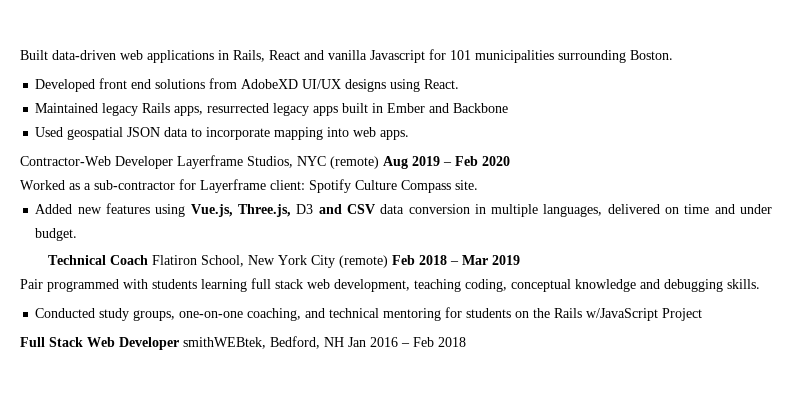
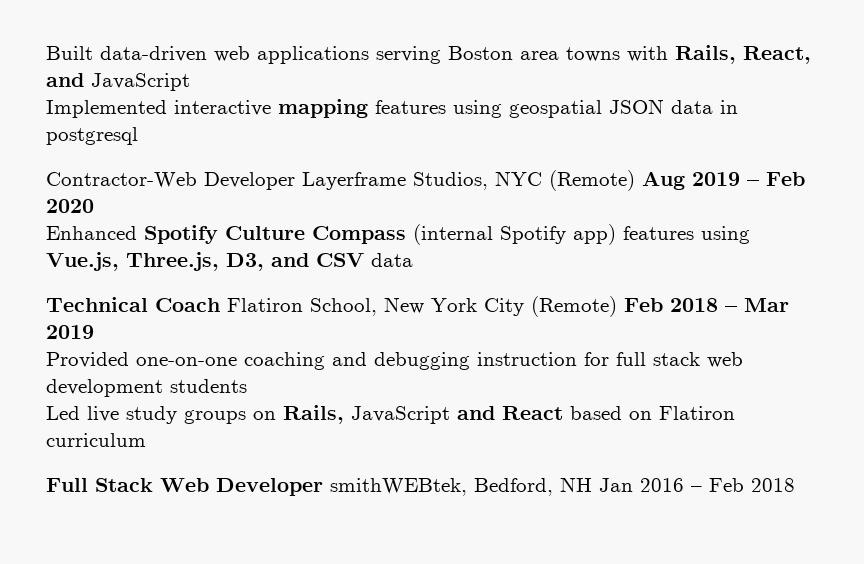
[218,49,673,63] [35,78,460,92] [35,103,509,116] [35,127,410,140] in Rails, React and vanilla Javascript for 101 municipalities surrounding Boston. // Developed front end solutions from AdobeXD UI/UX designs using React. // Maintained legacy Rails apps, resurrected legacy apps built in Ember and Backbone // Used geospatial JSON data to incorporate mapping into web apps. -> [376,45,811,64] [46,73,190,91] [46,99,738,118] [46,127,138,145] serving Boston area towns with Rails, React, and JavaScript // Implemented interactive mapping features using geospatial JSON data in postgresql
[330,156,379,169] (remote) -> [549,170,635,191] (Remote)
[20,179,478,193] [35,204,102,214] Worked as a sub-contractor for Layerframe client: Spotify Culture Compass site. // Added new -> [46,224,616,245] Enhanced Spotify Culture Compass (internal Spotify app)
[296,204,314,214] D3 -> [226,253,264,271] D3,
[408,204,773,217] [35,228,78,241] conversion in multiple languages, delivered on time and under budget. -> (413, 260) none
[338,255,388,268] (remote) -> [531,296,617,317] (Remote)
[20,278,760,292] [35,307,703,321] Pair programmed with students learning full stack web development, teaching coding, conceptual knowledge and debugging skills. // Conducted study groups, one-on-one coaching, and technical mentoring for students on the Rails w/JavaScript Project -> [46,352,743,370] [46,379,247,397] [46,405,735,424] [46,433,146,447] Provided one-on-one coaching and debugging instruction for full stack web development students // Led live study groups on Rails, JavaScript and React based on Flatiron curriculum

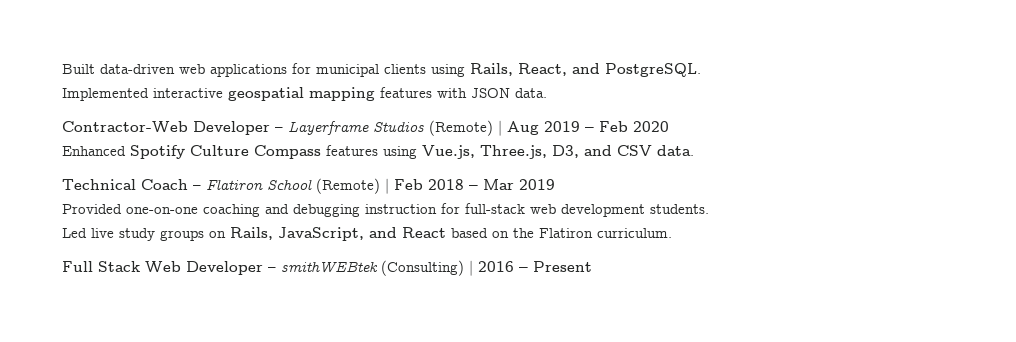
[376,46,668,64] serving Boston area towns with -> [292,63,465,77] for municipal clients using
[91,73,190,91] JavaScript -> [605,63,701,77] PostgreSQL.
(271, 108) none -> [228,87,304,101] geospatial
[453,99,738,118] [46,127,138,145] [46,170,635,191] using geospatial JSON data in postgresql // Contractor-Web Developer Layerframe Studios, NYC (Remote) -> [437,88,547,98] [62,120,502,136] with JSON data. // Contractor-Web Developer – Layerframe Studios (Remote) |
[413,224,616,245] (internal Spotify app) -> (321, 152) none
[371,253,413,267] data -> [657,145,694,156] data.
[227,296,617,317] Flatiron School, New York City (Remote) -> [193,178,389,194] – Flatiron School (Remote) |
[616,352,700,366] full stack -> [465,203,525,214] full-stack
[170,379,247,393] students -> [650,204,709,214] students.
[351,406,450,424] JavaScript -> [278,227,364,241] JavaScript,
[659,406,735,420] [46,433,146,447] Flatiron curriculum -> [513,228,672,238] the Flatiron curriculum.
[330,477,795,496] smithWEBtek, Bedford, NH Jan 2016 – Feb 2018 -> [268,260,592,276] – smithWEBtek (Consulting) | 2016 – Present

